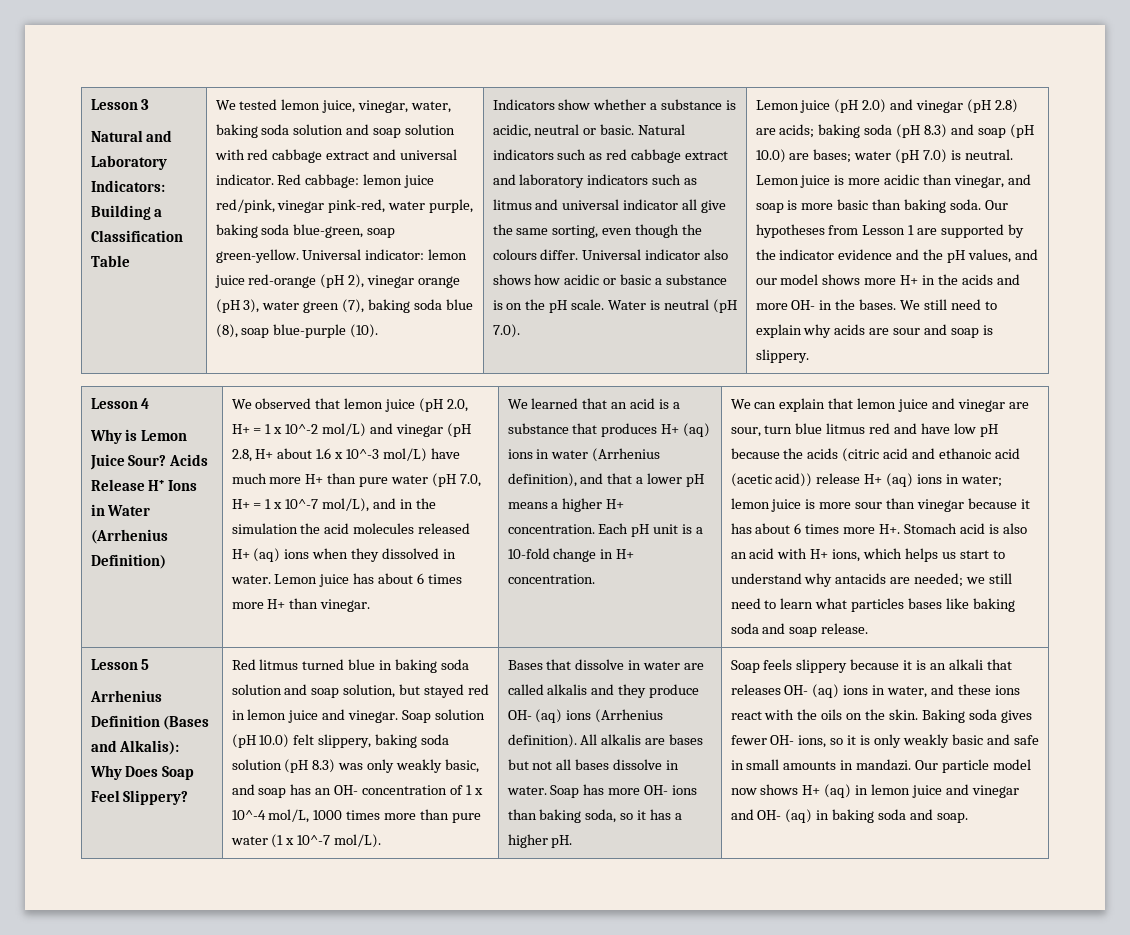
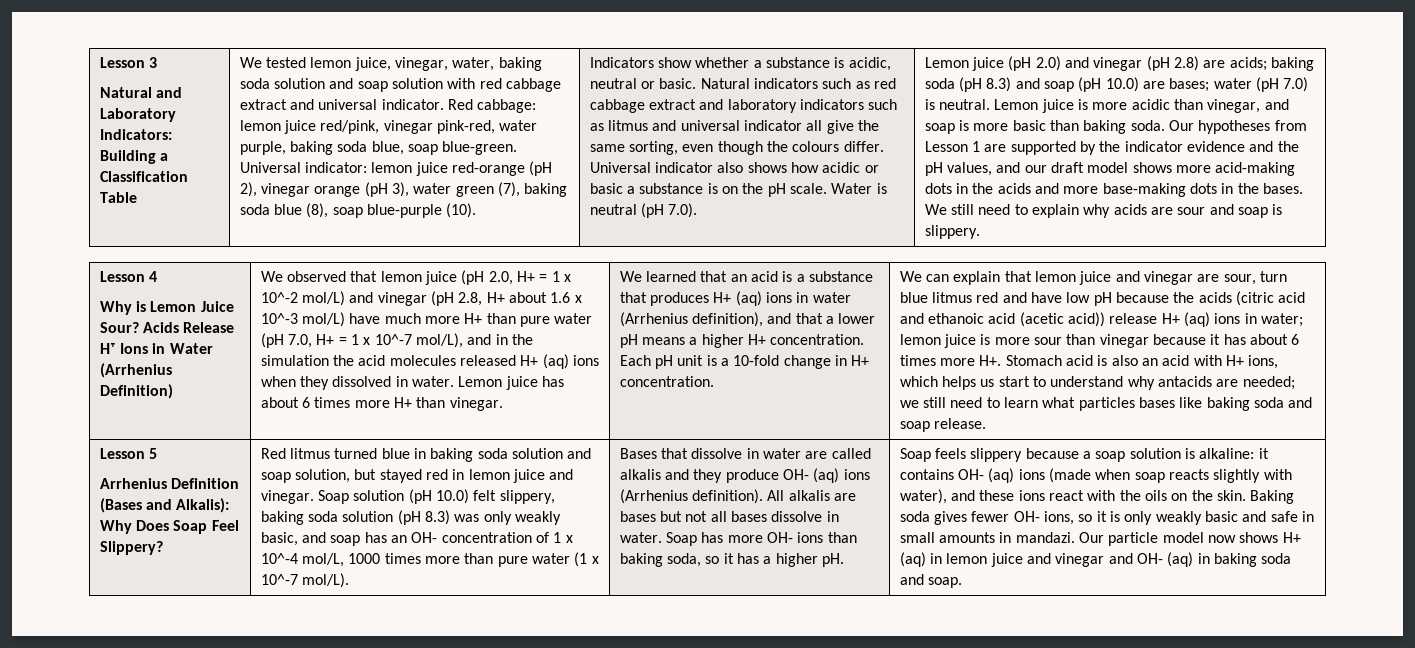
[293,224,396,238] [215,249,299,263] blue-green, soap green-yellow. -> [371,141,518,155] blue, soap blue-green.
(777, 281) none -> [1051,162,1085,173] draft
[900,275,919,285] H+ -> [1215,162,1296,176] [924,183,952,194] acid-making dots
[791,300,816,310] OH- -> [1102,183,1218,197] base-making dots
[903,659,1012,670] [730,684,928,698] it is an alkali that releases OH- (aq) ions in water, -> [1083,448,1269,462] [899,468,1292,483] [899,489,947,504] a soap solution is alkaline: it contains OH- (aq) ions (made when soap reacts slightly with water),

